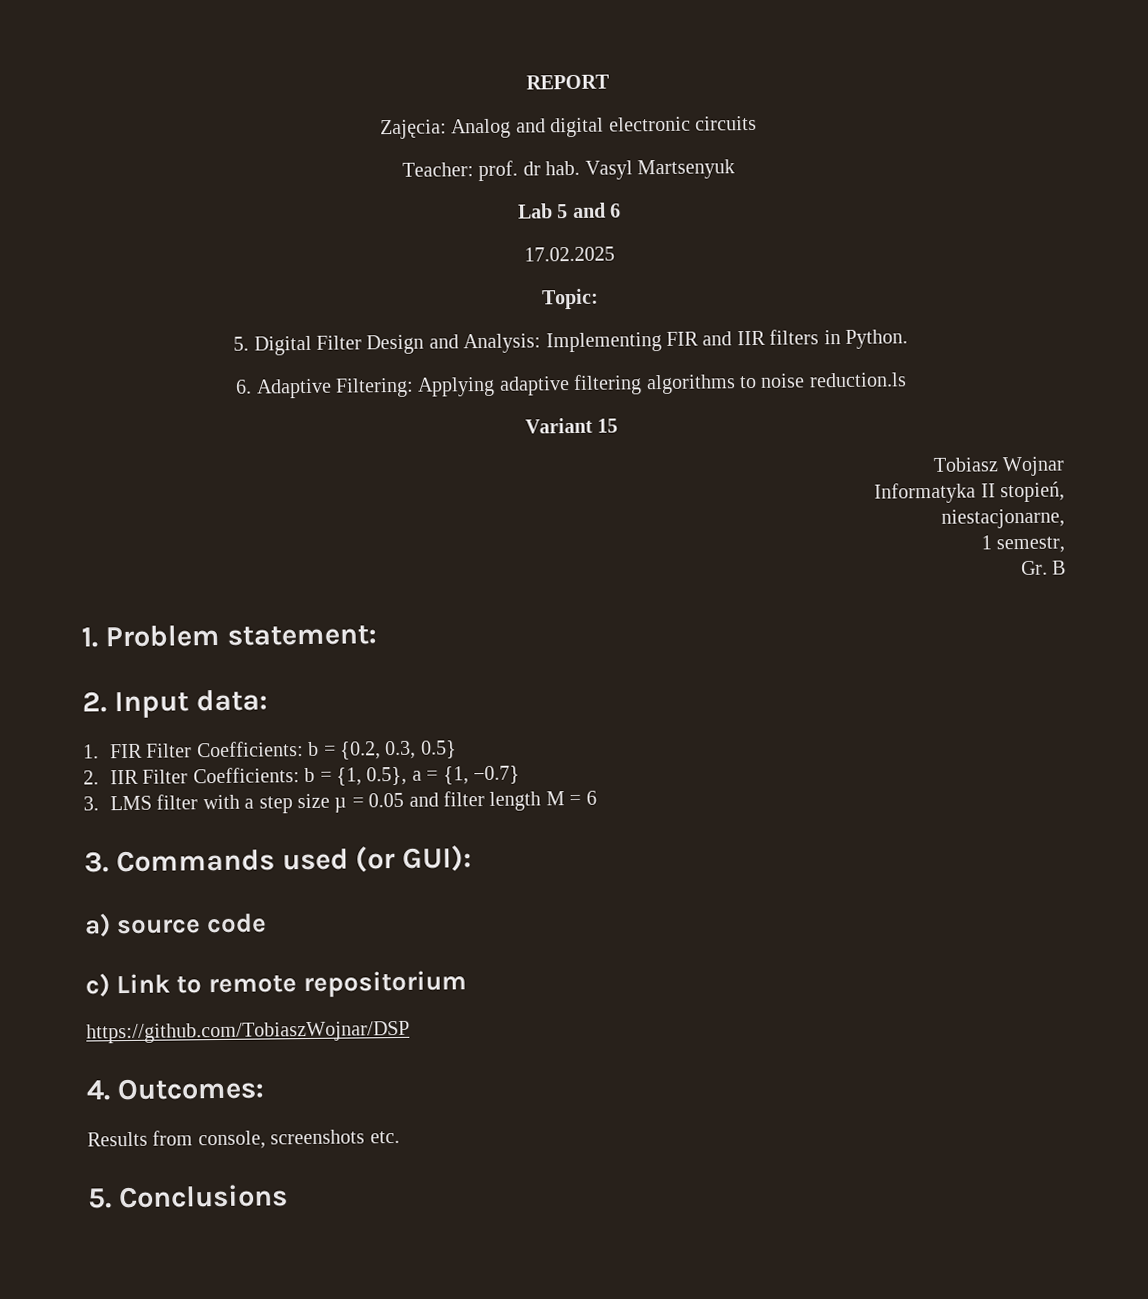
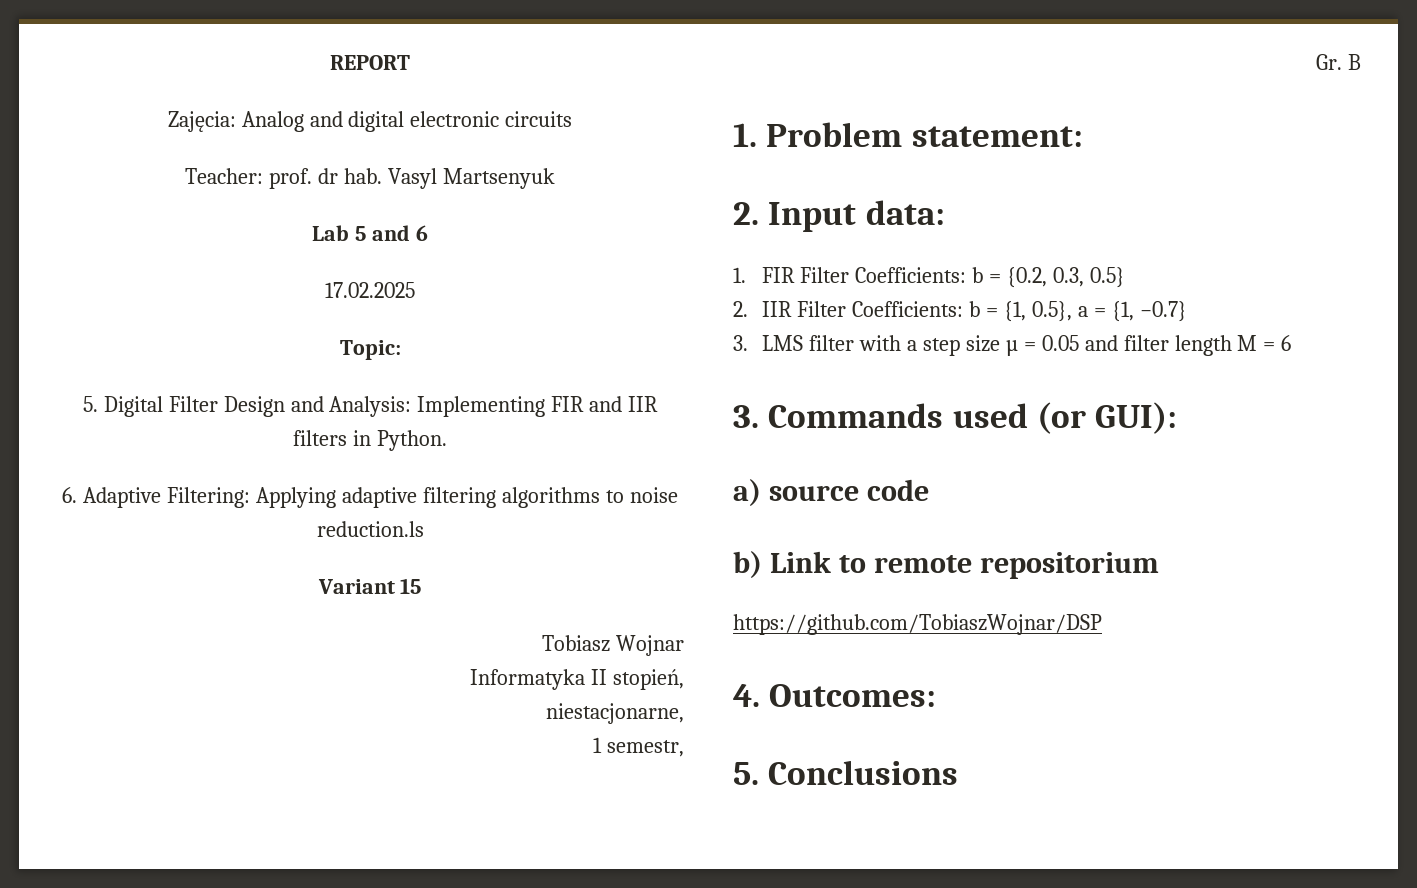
[85,973,110,998] c) -> [733,551,762,578] b)
[87,1129,400,1150] // Results from console, screenshots etc. -> (937, 695) none

